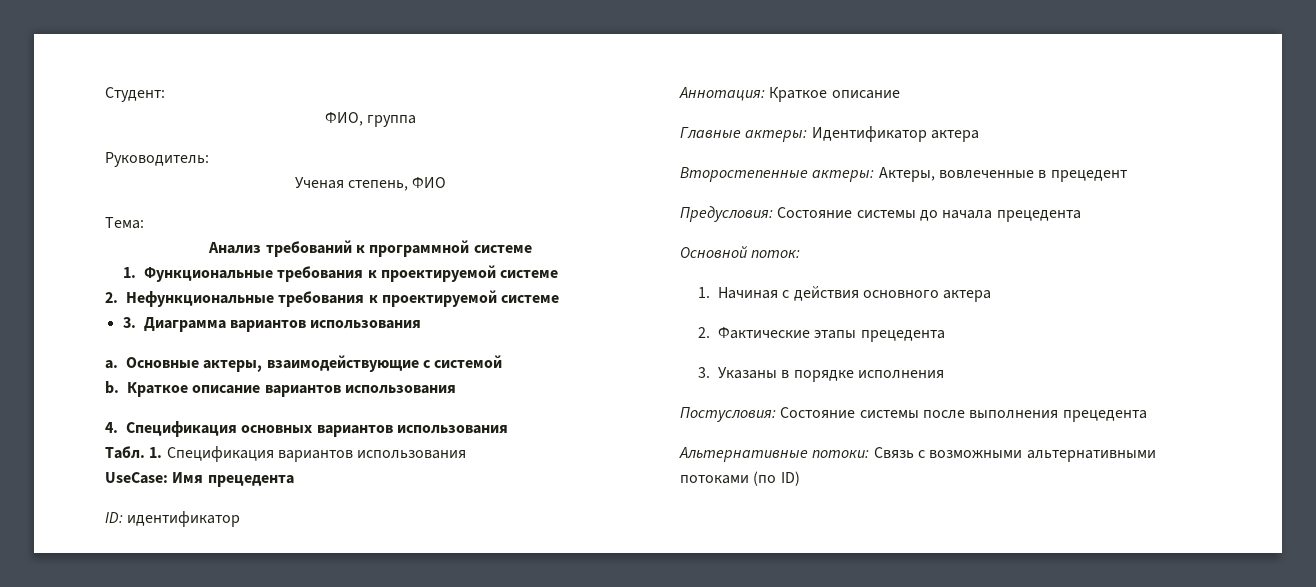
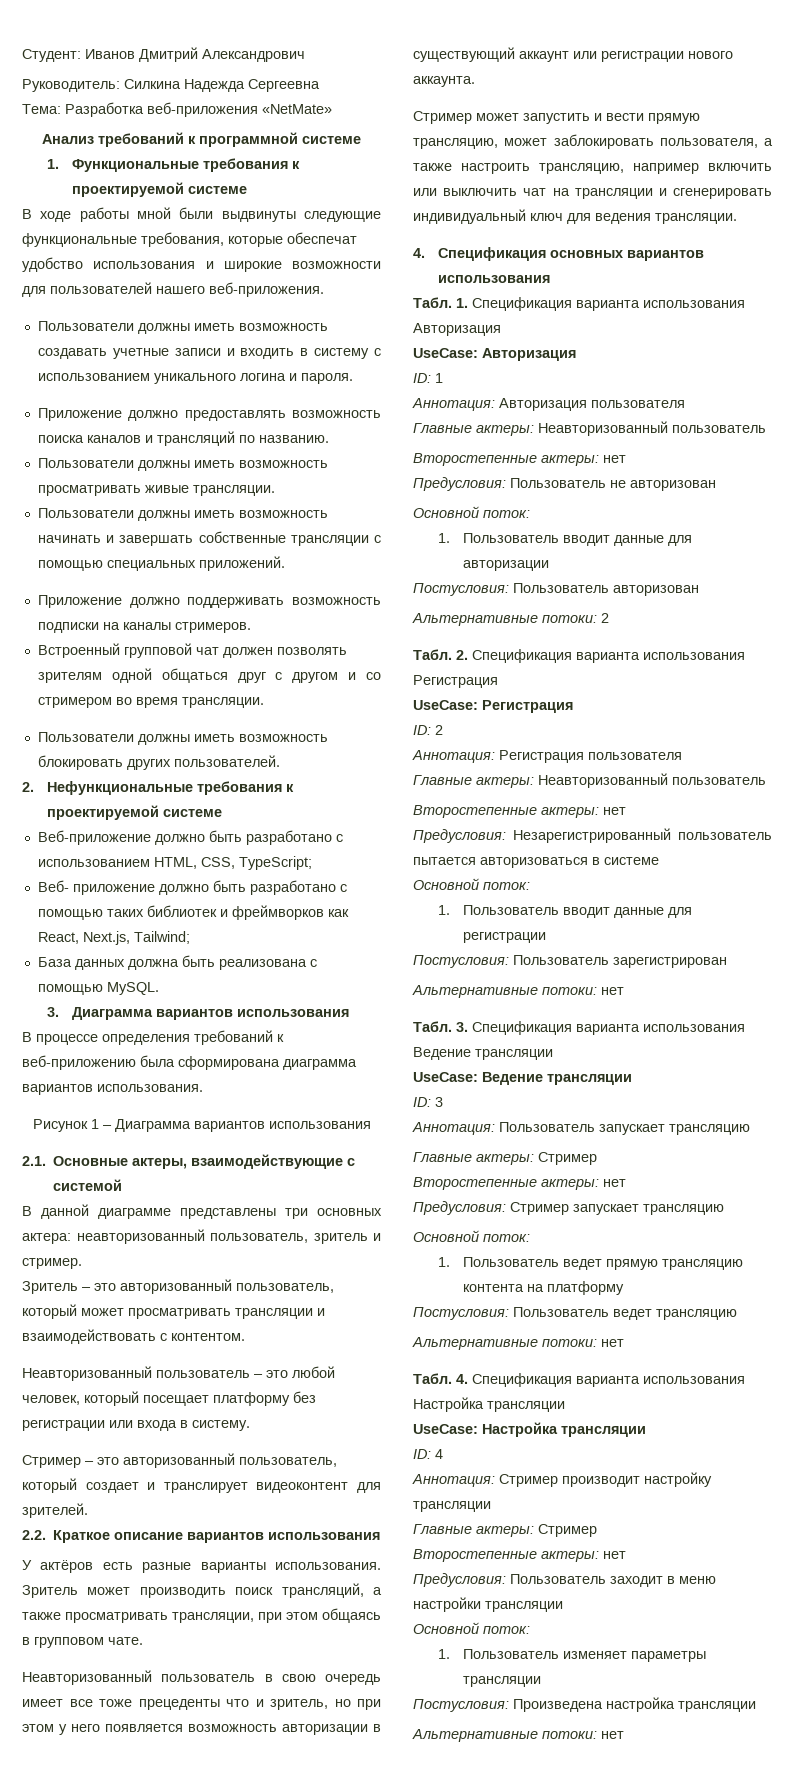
[324,112,417,127] [105,152,209,167] [294,177,447,191] [105,217,144,229] // ФИО, группа // Руководитель: // Ученая степень, ФИО // Тема: -> [85,47,305,62] [22,79,320,92] [22,102,332,117] Иванов Дмитрий Александрович // Руководитель: Силкина Надежда Сергеевна // Тема: Разработка веб-приложения «NetMate»
(559, 274) none -> [22,207,381,222] [22,232,357,247] [22,257,381,272] [22,282,324,297] [37,321,328,334] [37,348,381,359] [37,373,353,384] [37,408,381,421] [37,431,329,446] [37,458,328,471] [37,485,275,496] [37,508,328,521] [37,531,381,546] [37,556,285,571] [37,595,381,608] [37,622,251,633] [37,643,347,658] [37,668,381,683] [37,697,264,708] [37,732,328,745] [37,755,280,770] // В ходе работы мной были выдвинуты следующие функциональные требования, которые обеспечат удобство использования и широкие возможности для пользователей нашего веб-приложения. // Пользователи должны иметь возможность создавать учетные записи и входить в систему с использованием уникального логина и пароля. // Приложение должно предоставлять возможность поиска каналов и трансляций по названию. // Пользователи должны иметь возможность просматривать живые трансляции. // Пользователи должны иметь возможность начинать и завершать собственные трансляции с помощью специальных приложений. // Приложение должно поддерживать возможность подписки на каналы стримеров. // Встроенный групповой чат должен позволять зрителям одной общаться друг с другом и со стримером во время трансляции. // Пользователи должны иметь возможность блокировать других пользователей.
[122,317,422,332] [105,360,118,369] 3. Диаграмма вариантов использования // a. -> [37,830,343,845] [37,856,312,870] [37,880,347,895] [37,905,349,920] [37,931,190,945] [37,955,317,970] [37,982,159,995] [46,1007,349,1020] [22,1030,284,1045] [22,1055,357,1070] [22,1084,203,1095] [32,1119,371,1132] [22,1156,46,1166] Веб-приложение должно быть разработано с использованием HTML, CSS, TypeScript; // Веб- приложение должно быть разработано с помощью таких библиотек и фреймворков как React, Next.js, Tailwind; // База данных должна быть реализована с помощью MySQL. // 3. Диаграмма вариантов использования // В процессе определения требований к веб-приложению была сформирована диаграмма вариантов использования. // Рисунок 1 – Диаграмма вариантов использования // 2.1.
[105,381,456,397] b. Краткое описание вариантов использования -> [22,1204,382,1219] [22,1229,381,1244] [22,1258,82,1269] [22,1279,334,1294] [22,1304,325,1319] [22,1329,245,1344] [22,1366,335,1381] [22,1391,316,1406] [22,1420,250,1431] [22,1453,337,1468] [22,1478,381,1493] [22,1503,88,1518] [22,1530,381,1543] [22,1560,381,1573] [22,1583,382,1598] [22,1608,381,1623] [22,1637,143,1648] [22,1670,381,1685] [22,1699,381,1710] [22,1724,381,1735] [413,47,733,62] [413,76,475,87] [413,111,700,124] [413,134,773,149] [413,163,772,174] [413,188,772,199] [413,209,737,224] В данной диаграмме представлены три основных актера: неавторизованный пользователь, зритель и стример. // Зритель – это авторизованный пользователь, который может просматривать трансляции и взаимодействовать с контентом. // Неавторизованный пользователь – это любой человек, который посещает платформу без регистрации или входа в систему. // Стример – это авторизованный пользователь, который создает и транслирует видеоконтент для зрителей. // 2.2. Краткое описание вариантов использования // У актёров есть разные варианты использования. Зритель может производить поиск трансляций, а также просматривать трансляции, при этом общаясь в групповом чате. // Неавторизованный пользователь в свою очередь имеет все тоже прецеденты что и зритель, но при этом у него появляется возможность авторизации в существующий аккаунт или регистрации нового аккаунта. // Стример может запустить и вести прямую трансляцию, может заблокировать пользователя, а также настроить трансляцию, например включить или выключить чат на трансляции и сгенерировать индивидуальный ключ для ведения трансляции.
[277,450,467,462] [105,472,294,487] [105,511,241,527] [679,87,900,102] [680,126,979,142] [680,167,1127,182] [680,206,1081,222] [680,246,801,258] [697,286,992,302] [697,327,945,342] [697,367,944,382] [680,407,1147,422] [679,447,1156,462] [680,471,800,486] вариантов использования // UseCase: Имя прецедента // ID: идентификатор // Аннотация: Краткое описание // Главные актеры: Идентификатор актера // Второстепенные актеры: Актеры, вовлеченные в прецедент // Предусловия: Состояние системы до начала прецедента // Основной поток: // 1. Начиная с действия основного актера // 2. Фактические этапы прецедента // 3. Указаны в порядке исполнения // Постусловия: Состояние системы после выполнения прецедента // Альтернативные потоки: Связь с возможными альтернативными потоками (по ID) -> [576,300,745,311] [413,323,501,336] [413,348,576,361] [413,373,443,383] [412,398,685,411] [413,421,766,436] [413,453,626,466] [413,477,716,491] [413,506,530,518] [437,533,692,546] [462,560,549,571] [413,583,699,596] [412,613,609,626] [413,649,745,663] [413,675,498,688] [413,700,573,713] [413,725,443,735] [412,750,682,763] [413,773,766,788] [413,805,626,818] [413,828,772,843] [413,857,659,868] [413,878,530,890] [437,905,692,918] [462,932,546,943] [413,955,727,968] [412,985,624,998] [413,1021,745,1035] [413,1047,553,1060] [413,1072,632,1085] [413,1097,443,1107] [412,1122,750,1135] [413,1152,597,1165] [413,1177,626,1190] [413,1201,724,1215] [413,1230,530,1242] [437,1257,743,1270] [462,1281,624,1295] [413,1307,737,1320] [412,1337,624,1350] [413,1373,745,1387] [413,1397,565,1412] [413,1422,646,1437] [413,1449,443,1459] [412,1472,712,1487] [413,1501,491,1512] [413,1524,597,1537] [413,1549,626,1562] [413,1573,716,1587] [413,1597,563,1612] [413,1622,530,1634] [437,1649,706,1662] [462,1676,541,1687] [413,1697,756,1712] [412,1729,624,1742] варианта использования Авторизация // UseCase: Авторизация // ID: 1 // Аннотация: Авторизация пользователя // Главные актеры: Неавторизованный пользователь // Второстепенные актеры: нет // Предусловия: Пользователь не авторизован // Основной поток: // 1. Пользователь вводит данные для авторизации // Постусловия: Пользователь авторизован // Альтернативные потоки: 2 // Табл. 2. Спецификация варианта использования Регистрация // UseCase: Регистрация // ID: 2 // Аннотация: Регистрация пользователя // Главные актеры: Неавторизованный пользователь // Второстепенные актеры: нет // Предусловия: Незарегистрированный пользователь пытается авторизоваться в системе // Основной поток: // 1. Пользователь вводит данные для регистрации // Постусловия: Пользователь зарегистрирован // Альтернативные потоки: нет // Табл. 3. Спецификация варианта использования Ведение трансляции // UseCase: Ведение трансляции // ID: 3 // Аннотация: Пользователь запускает трансляцию // Главные актеры: Стример // Второстепенные актеры: нет // Предусловия: Стример запускает трансляцию // Основной поток: // 1. Пользователь ведет прямую трансляцию контента на платформу // Постусловия: Пользователь ведет трансляцию // Альтернативные потоки: нет // Табл. 4. Спецификация варианта использования Настройка трансляции // UseCase: Настройка трансляции // ID: 4 // Аннотация: Стример производит настройку трансляции // Главные актеры: Стример // Второстепенные актеры: нет // Предусловия: Пользователь заходит в меню настройки трансляции // Основной поток: // 1. Пользователь изменяет параметры трансляции // Постусловия: Произведена настройка трансляции // Альтернативные потоки: нет

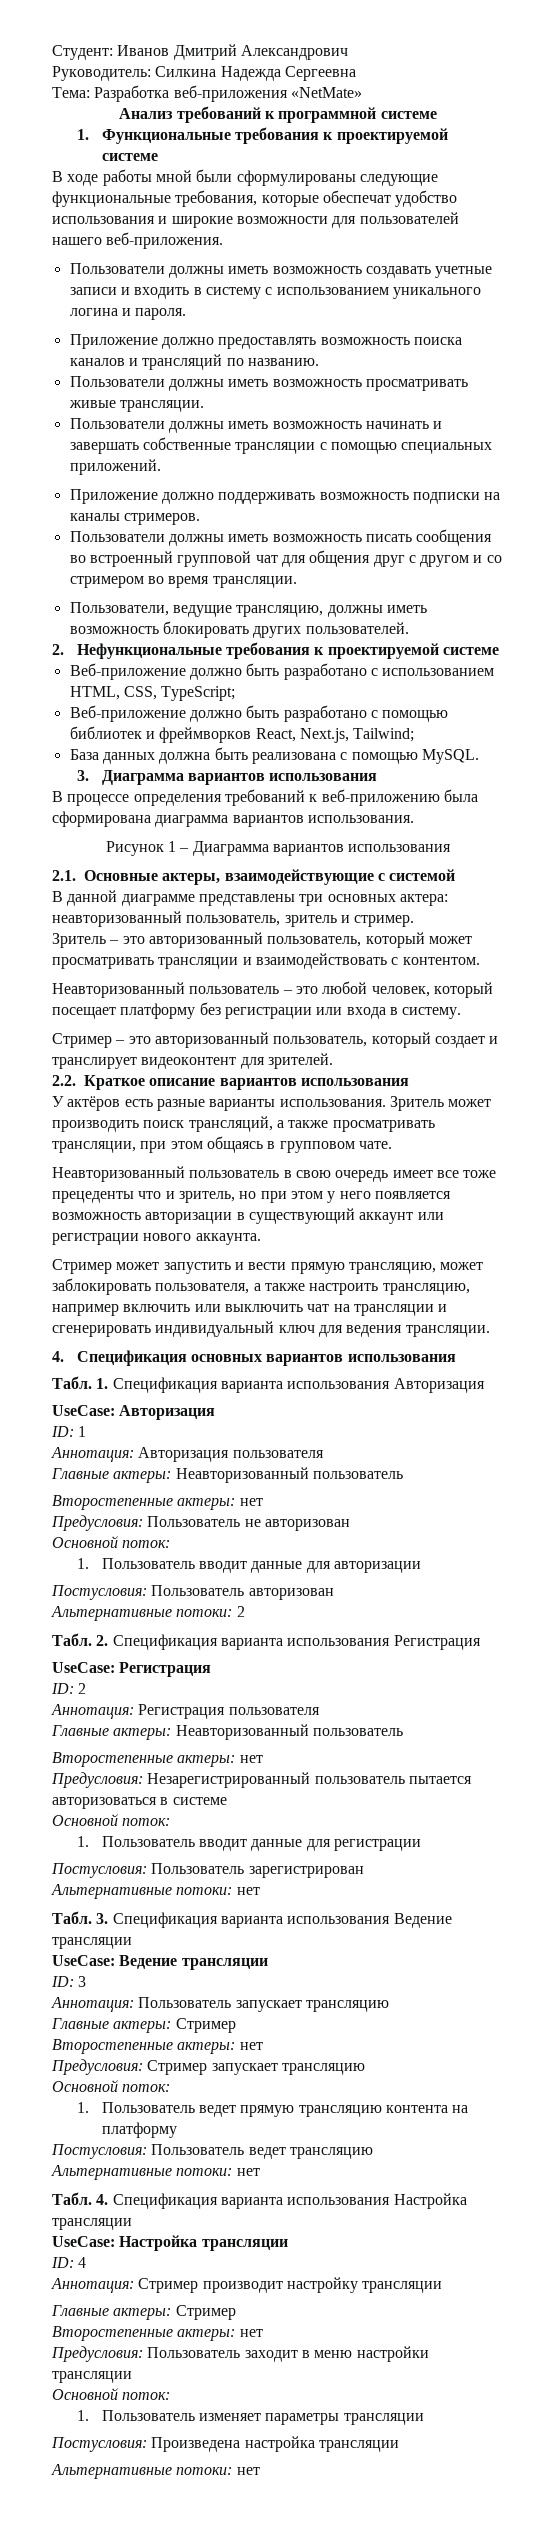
[221,211,296,222] выдвинуты -> [236,170,356,186] сформулированы
[37,643,347,658] [37,668,228,683] Встроенный групповой чат должен позволять зрителям одной общаться -> [69,529,493,546] [69,550,371,567] Пользователи должны иметь возможность писать сообщения во встроенный групповой чат для общения
[37,732,134,742] Пользователи -> [69,602,324,617] Пользователи, ведущие трансляцию,
[37,880,155,895] Веб- приложение -> [69,705,186,722] Веб-приложение
[106,909,144,917] таких -> (449, 716) none
[327,909,349,917] как -> (252, 735) none

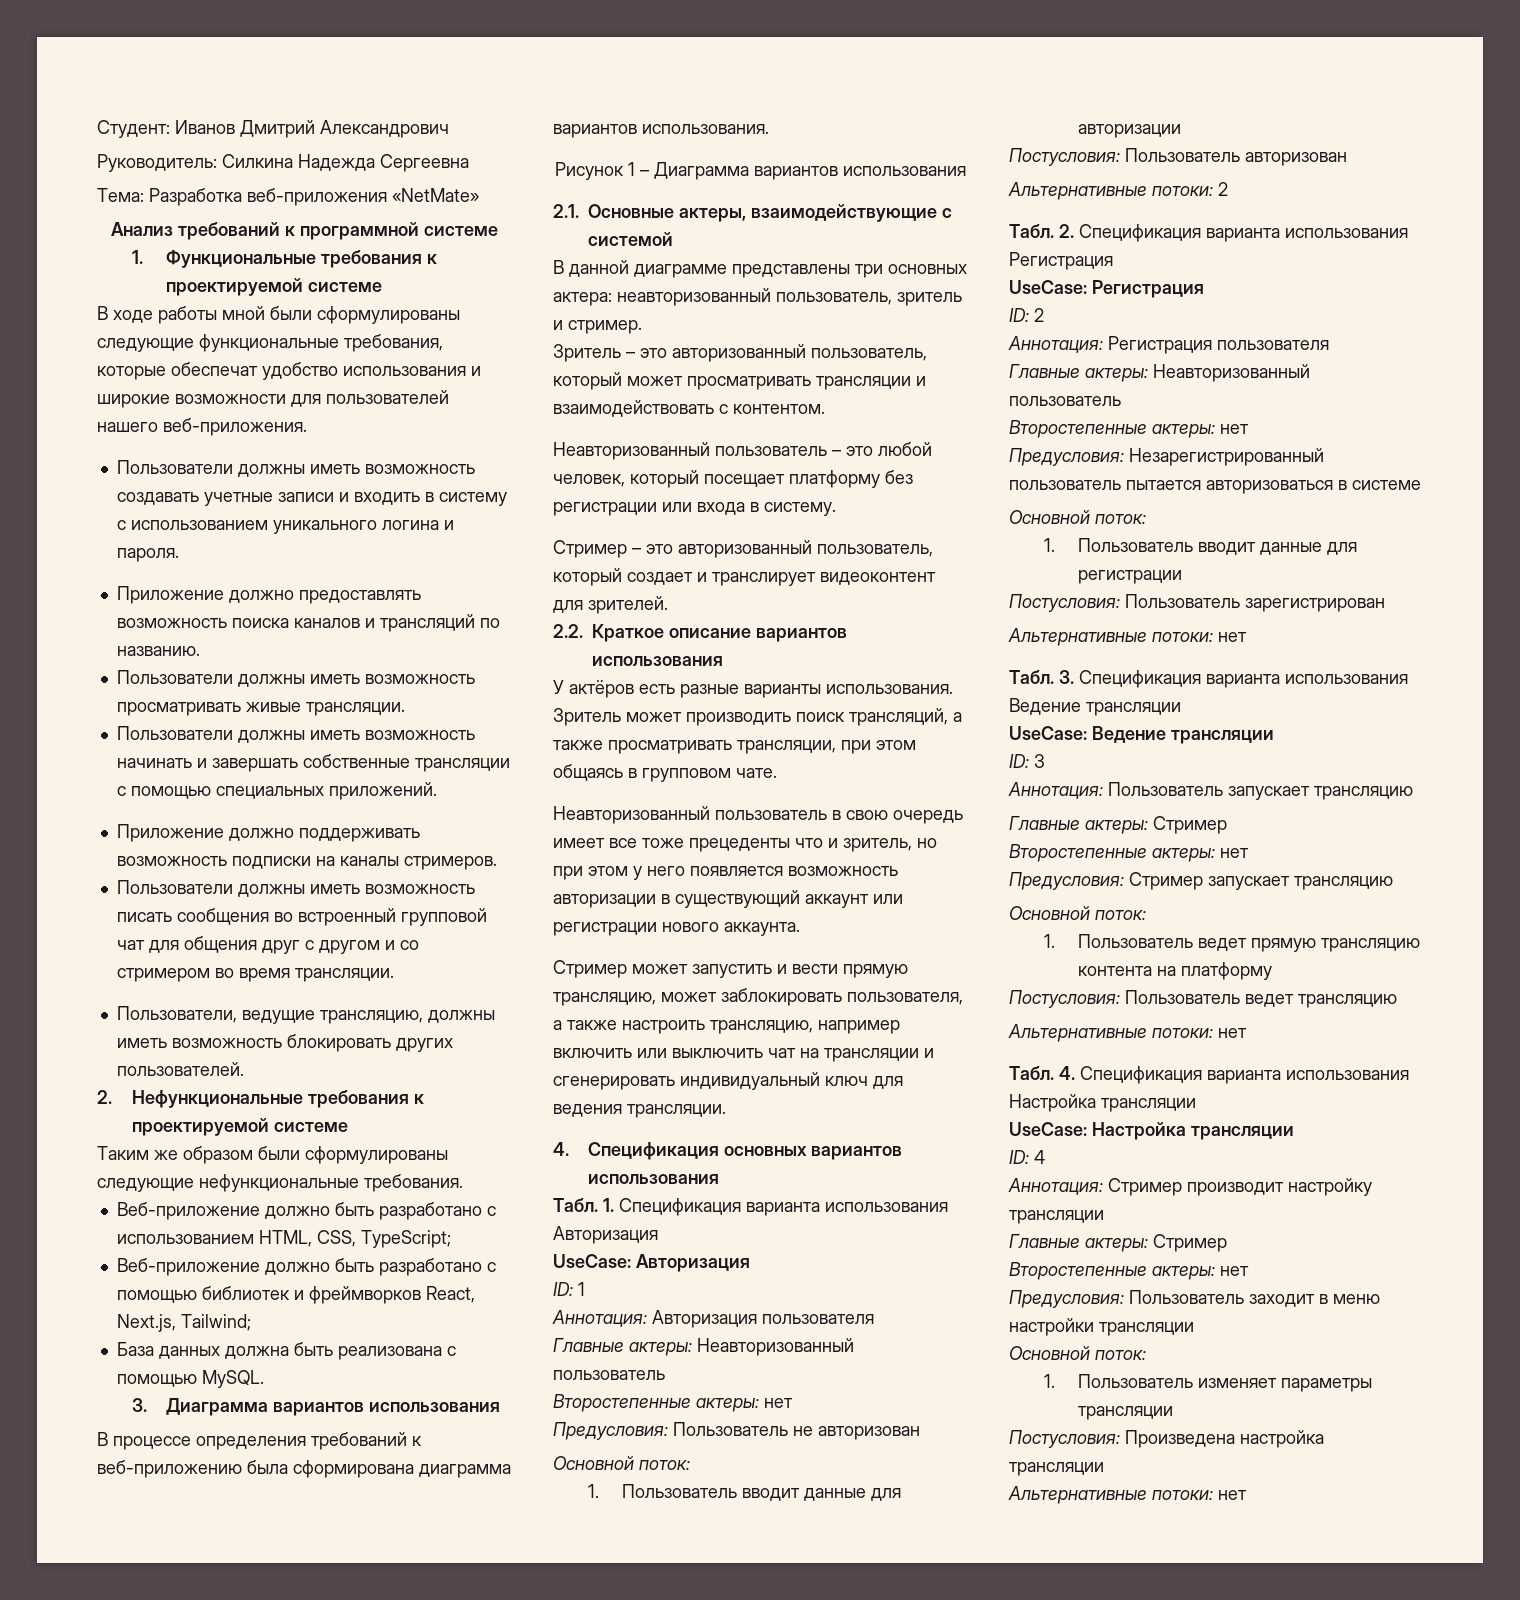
(500, 651) none -> [97,1146,448,1164] [97,1174,463,1192] // Таким же образом были сформулированы следующие нефункциональные требования.

